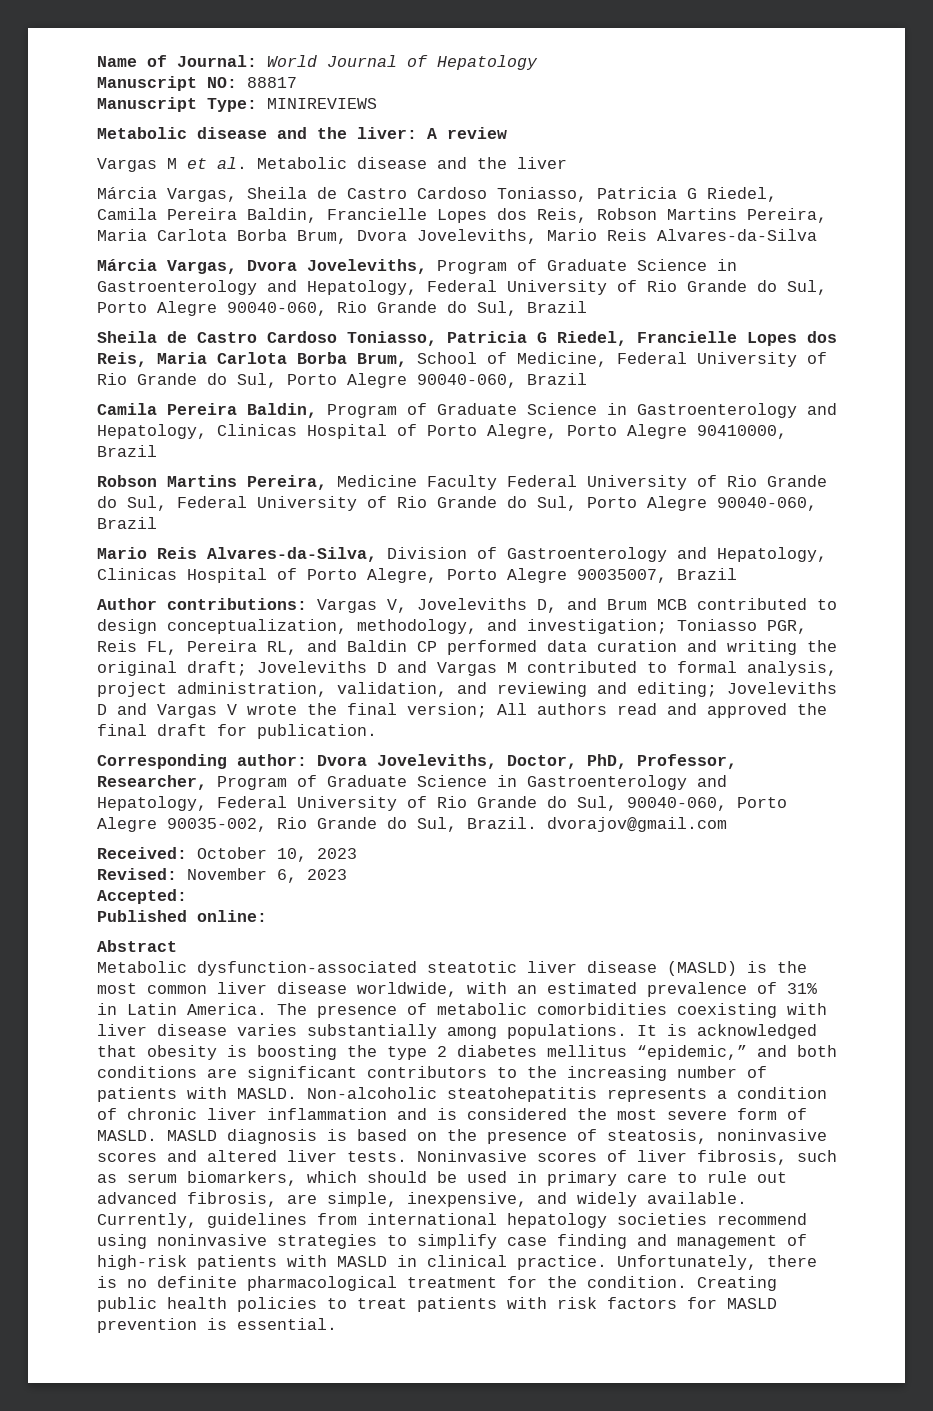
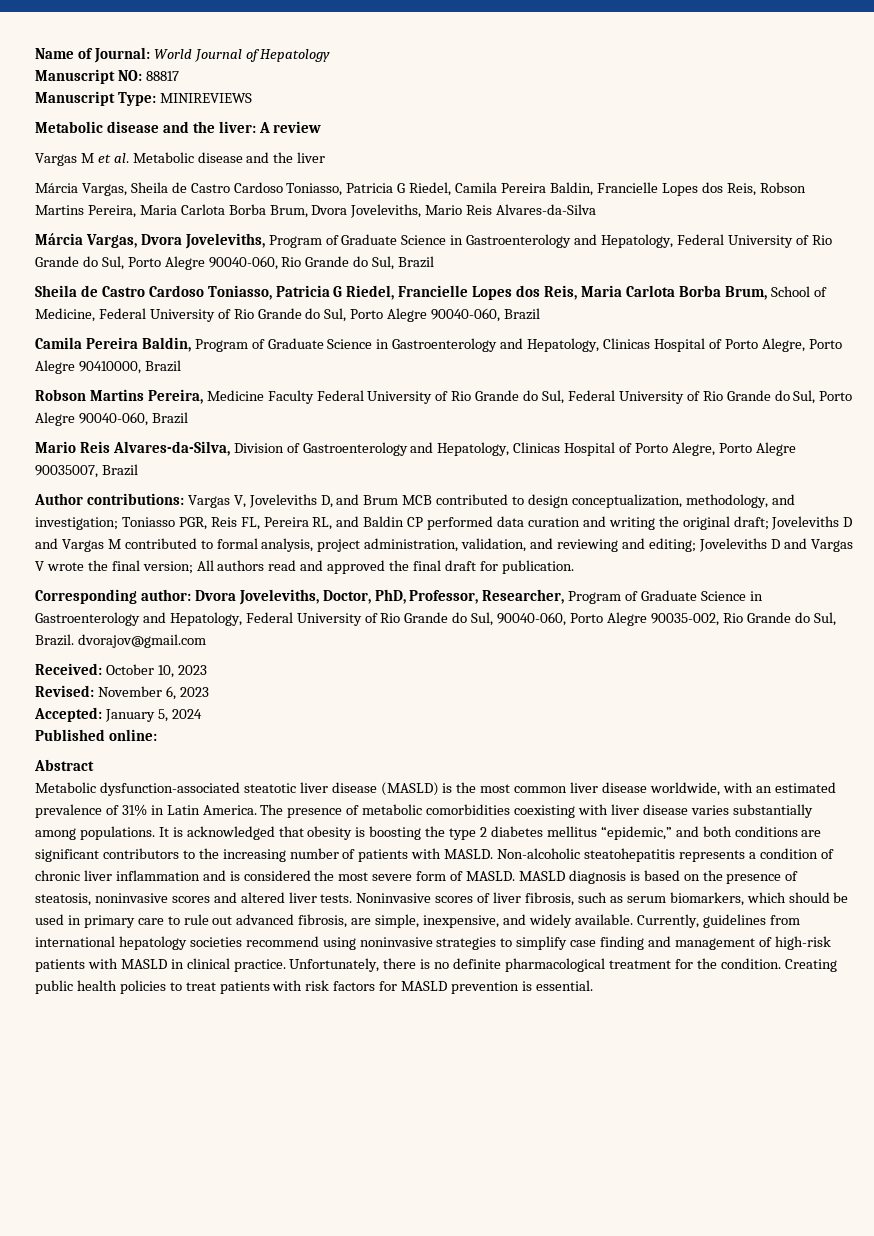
(187, 896) none -> [104,709,202,722] January 5, 2024

